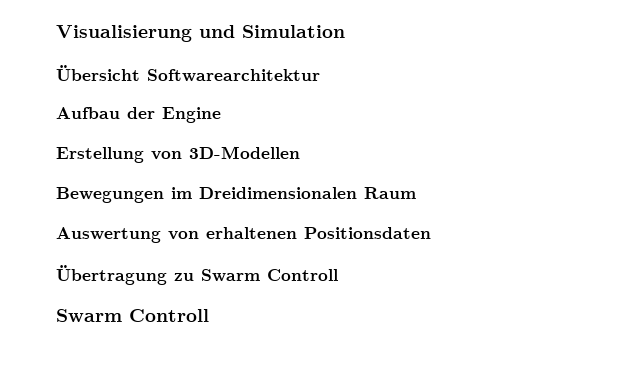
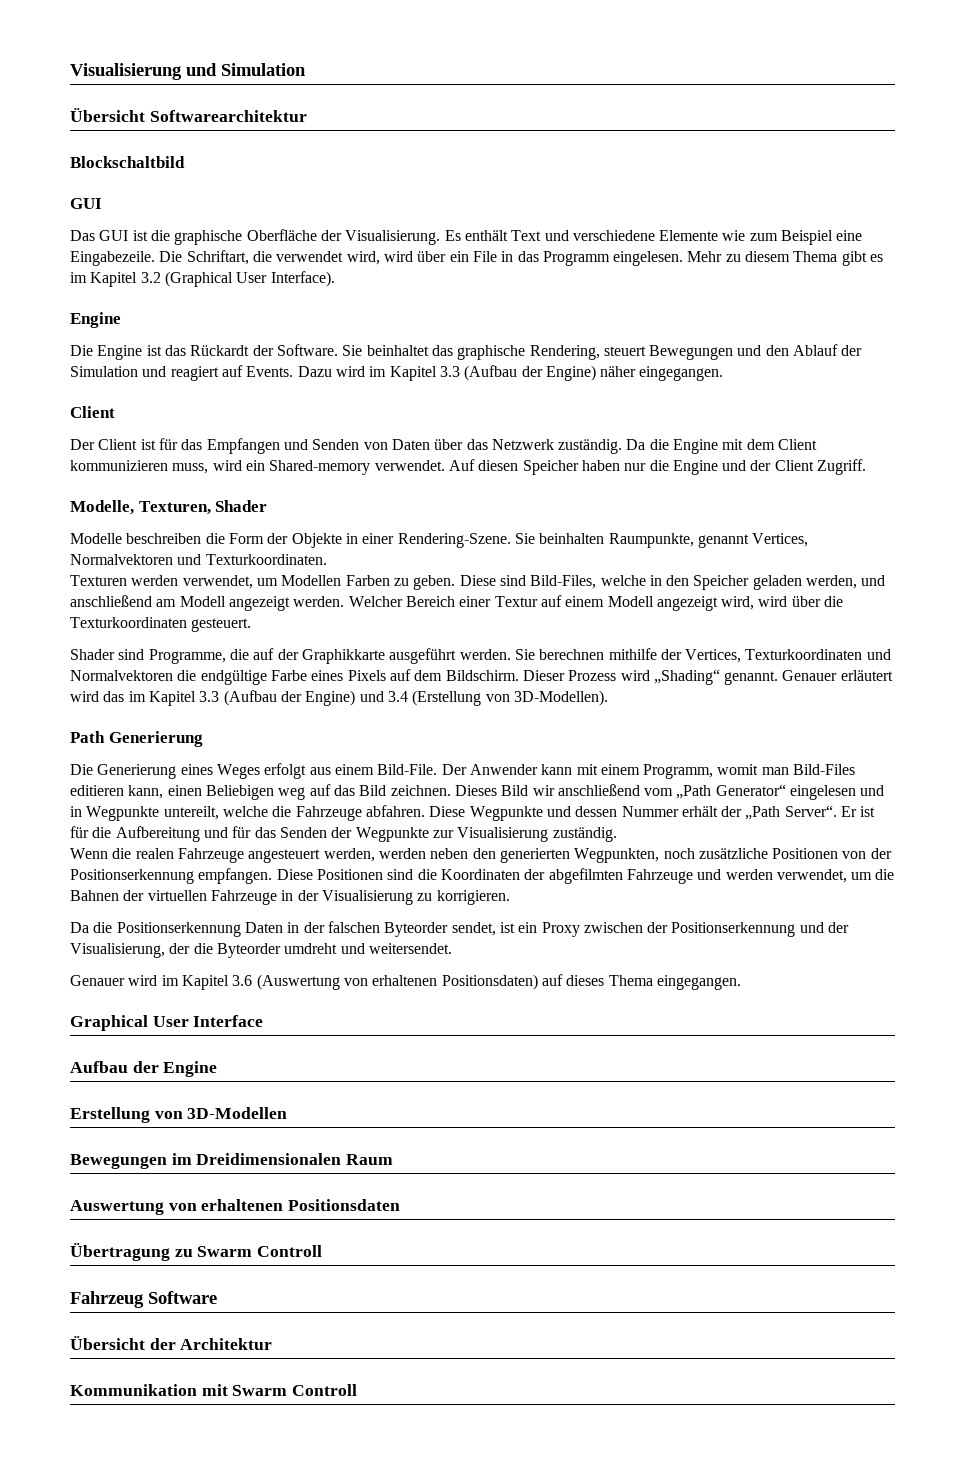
(320, 75) none -> [70,156,185,168] [70,198,102,209] [70,229,863,245] [70,250,884,266] [70,271,335,287] [70,312,121,328] [70,344,863,360] [70,365,724,381] [70,406,115,418] [70,438,818,454] [70,459,867,475] [70,500,268,515] [70,533,809,548] [70,554,327,565] [70,575,886,590] [70,595,844,611] [70,617,252,632] [70,648,891,664] [70,669,893,685] [70,690,608,706] [70,731,203,747] [70,763,856,779] [70,784,885,800] [70,805,876,821] [70,826,617,842] [70,848,892,863] [70,868,895,884] [70,890,510,905] [70,921,850,937] [70,943,452,958] [70,974,741,990] [70,1015,264,1031] // Blockschaltbild // GUI // Das GUI ist die graphische Oberfläche der Visualisierung. Es enthält Text und verschiedene Elemente wie zum Beispiel eine Eingabezeile. Die Schriftart, die verwendet wird, wird über ein File in das Programm eingelesen. Mehr zu diesem Thema gibt es im Kapitel 3.2 (Graphical User Interface). // Engine // Die Engine ist das Rückardt der Software. Sie beinhaltet das graphische Rendering, steuert Bewegungen und den Ablauf der Simulation und reagiert auf Events. Dazu wird im Kapitel 3.3 (Aufbau der Engine) näher eingegangen. // Client // Der Client ist für das Empfangen und Senden von Daten über das Netzwerk zuständig. Da die Engine mit dem Client kommunizieren muss, wird ein Shared-memory verwendet. Auf diesen Speicher haben nur die Engine und der Client Zugriff. // Modelle, Texturen, Shader // Modelle beschreiben die Form der Objekte in einer Rendering-Szene. Sie beinhalten Raumpunkte, genannt Vertices, Normalvektoren und Texturkoordinaten. // Texturen werden verwendet, um Modellen Farben zu geben. Diese sind Bild-Files, welche in den Speicher geladen werden, und anschließend am Modell angezeigt werden. Welcher Bereich einer Textur auf einem Modell angezeigt wird, wird über die Texturkoordinaten gesteuert. // Shader sind Programme, die auf der Graphikkarte ausgeführt werden. Sie berechnen mithilfe der Vertices, Texturkoordinaten und Normalvektoren die endgültige Farbe eines Pixels auf dem Bildschirm. Dieser Prozess wird „Shading“ genannt. Genauer erläutert wird das im Kapitel 3.3 (Aufbau der Engine) und 3.4 (Erstellung von 3D-Modellen). // Path Generierung // Die Generierung eines Weges erfolgt aus einem Bild-File. Der Anwender kann mit einem Programm, womit man Bild-Files editieren kann, einen Beliebigen weg auf das Bild zeichnen. Dieses Bild wir anschließend vom „Path Generator“ eingelesen und in Wegpunkte untereilt, welche die Fahrzeuge abfahren. Diese Wegpunkte und dessen Nummer erhält der „Path Server“. Er ist für die Aufbereitung und für das Senden der Wegpunkte zur Visualisierung zuständig. // Wenn die realen Fahrzeuge angesteuert werden, werden neben den generierten Wegpunkten, noch zusätzliche Positionen von der Positionserkennung empfangen. Diese Positionen sind die Koordinaten der abgefilmten Fahrzeuge und werden verwendet, um die Bahnen der virtuellen Fahrzeuge in der Visualisierung zu korrigieren. // Da die Positionserkennung Daten in der falschen Byteorder sendet, ist ein Proxy zwischen der Positionserkennung und der Visualisierung, der die Byteorder umdreht und weitersendet. // Genauer wird im Kapitel 3.6 (Auswertung von erhaltenen Positionsdaten) auf dieses Thema eingegangen. // Graphical User Interface
(338, 275) none -> [70,1291,217,1308] [70,1336,273,1350] [70,1384,228,1396] Fahrzeug Software // Übersicht der Architektur // Kommunikation mit

